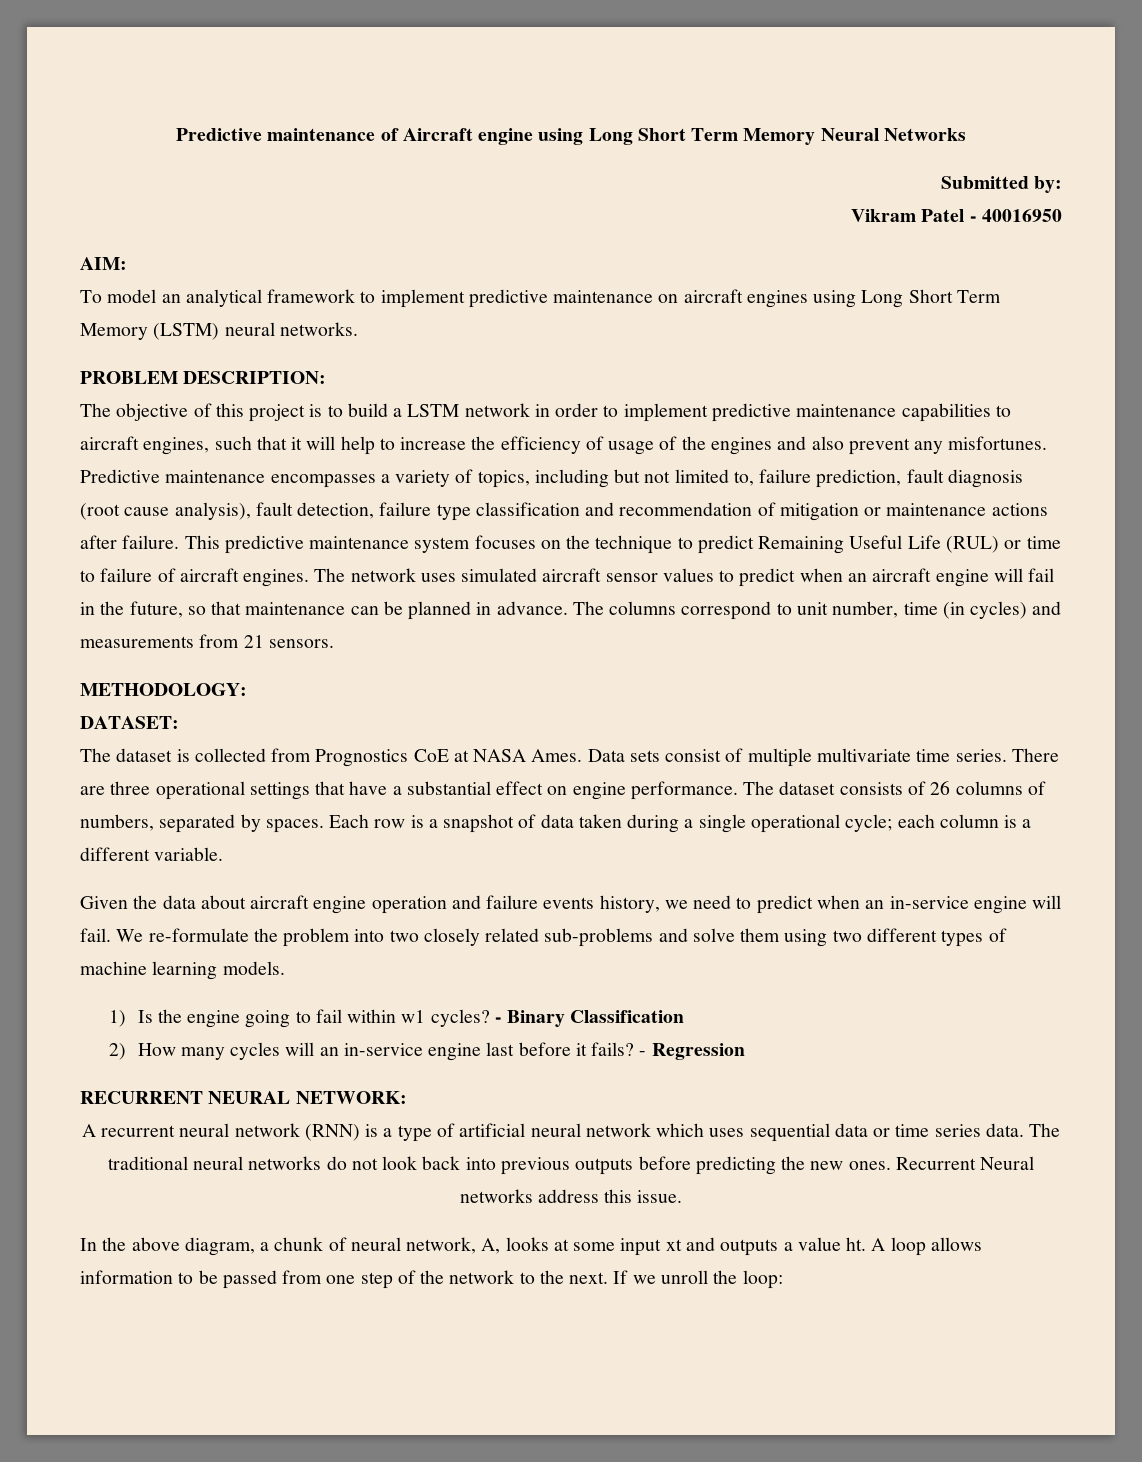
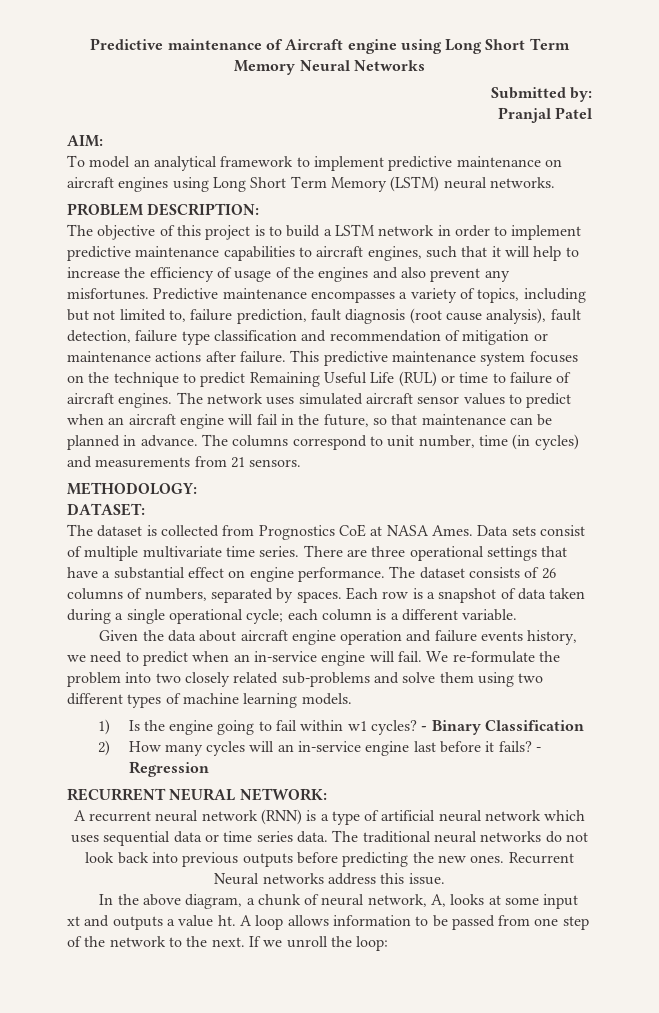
[851,209,917,222] Vikram -> [497,107,551,123] Pranjal
[969,209,1062,222] - 40016950 -> (592, 113) none

